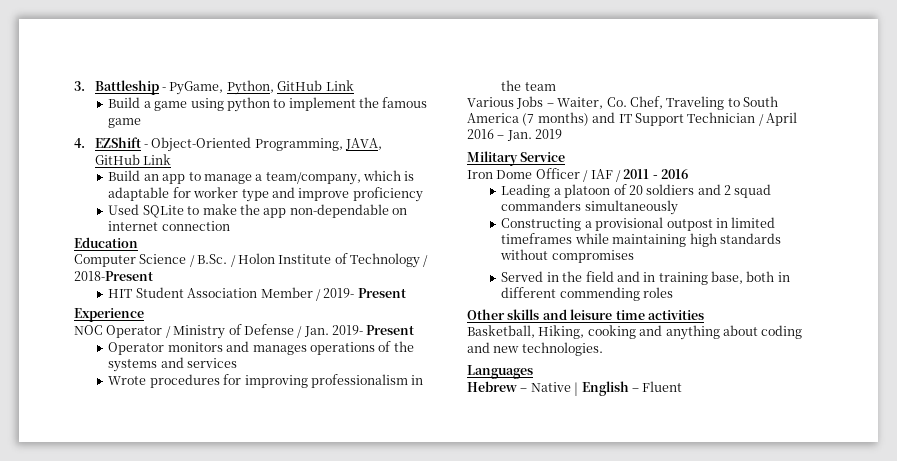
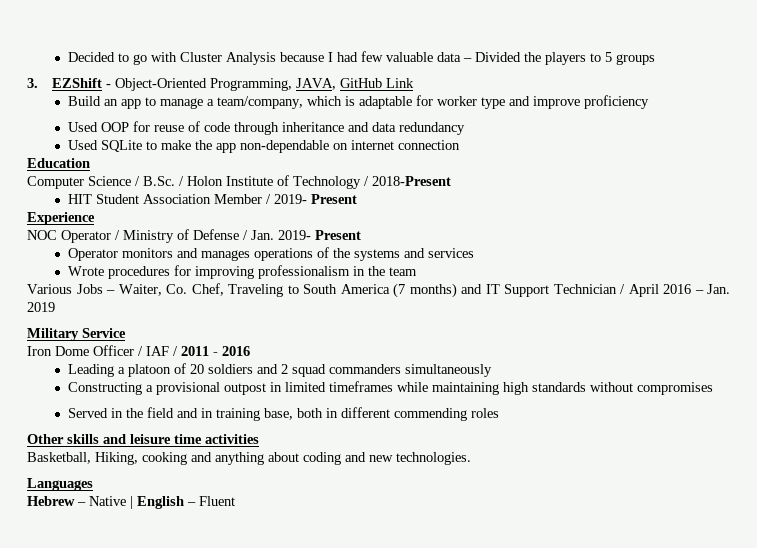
[74,80,354,95] [108,97,428,112] [108,118,142,128] [74,138,85,148] 3. Battleship - PyGame, Python, GitHub Link // Build a game using python to implement the famous game // 4. -> [68,51,656,65] [27,78,38,88] Decided to go with Cluster Analysis because I had few valuable data – Divided the players to 5 groups // 3.
(423, 194) none -> [68,121,466,135] // Used OOP for reuse of code through inheritance and data redundancy

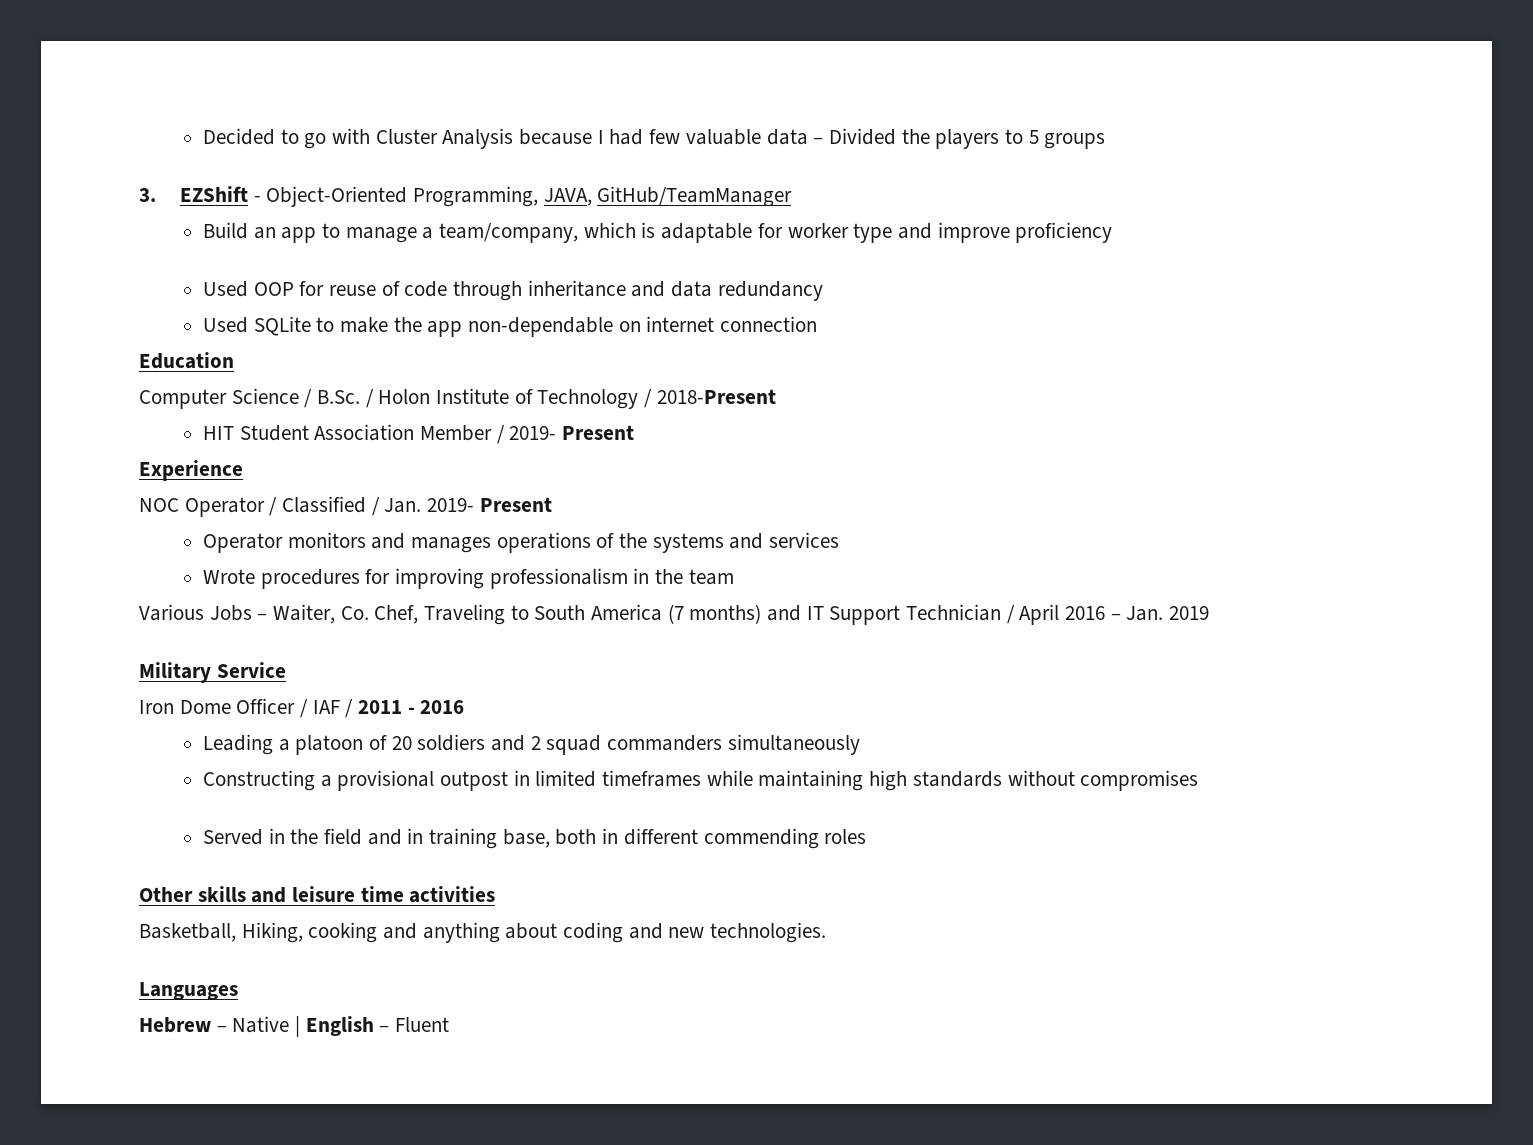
[340,78,415,88] GitHub Link -> [597,186,793,207] GitHub/TeamManager
[123,229,239,243] Ministry of Defense -> [282,496,367,513] Classified

